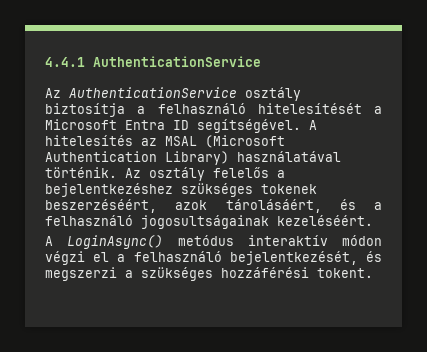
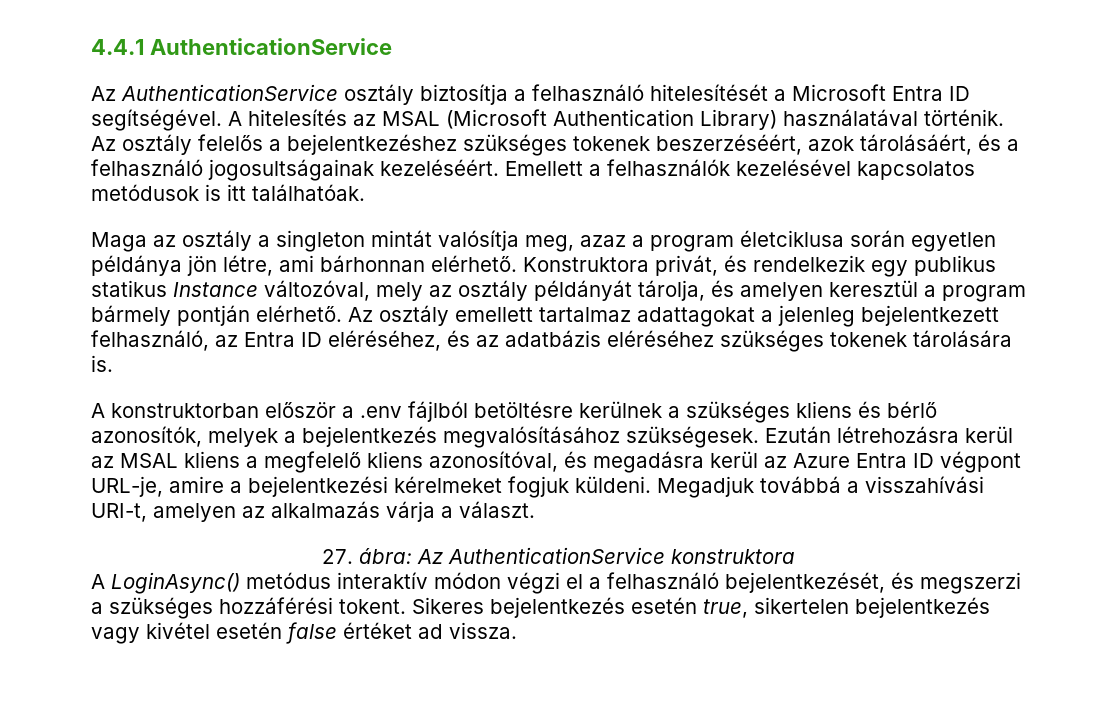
(373, 220) none -> [505,159,975,180] [91,184,365,201] [91,230,996,252] [91,255,996,277] [91,280,1026,302] [91,305,999,327] [91,330,1012,352] [91,355,113,372] [91,401,937,423] [91,426,1013,448] [91,451,1021,473] [91,476,984,498] [91,501,535,522] [322,547,795,564] Emellett a felhasználók kezelésével kapcsolatos metódusok is itt találhatóak. // Maga az osztály a singleton mintát valósítja meg, azaz a program életciklusa során egyetlen példánya jön létre, ami bárhonnan elérhető. Konstruktora privát, és rendelkezik egy publikus statikus Instance változóval, mely az osztály példányát tárolja, és amelyen keresztül a program bármely pontján elérhető. Az osztály emellett tartalmaz adattagokat a jelenleg bejelentkezett felhasználó, az Entra ID eléréséhez, és az adatbázis eléréséhez szükséges tokenek tárolására is. // A konstruktorban először a .env fájlból betöltésre kerülnek a szükséges kliens és bérlő azonosítók, melyek a bejelentkezés megvalósításához szükségesek. Ezután létrehozásra kerül az MSAL kliens a megfelelő kliens azonosítóval, és megadásra kerül az Azure Entra ID végpont URL-je, amire a bejelentkezési kérelmeket fogjuk küldeni. Megadjuk továbbá a visszahívási URI-t, amelyen az alkalmazás várja a választ. // 27. ábra: Az AuthenticationService konstruktora
(373, 273) none -> [412,597,990,618] [91,622,517,644] Sikeres bejelentkezés esetén true, sikertelen bejelentkezés vagy kivétel esetén false értéket ad vissza.

